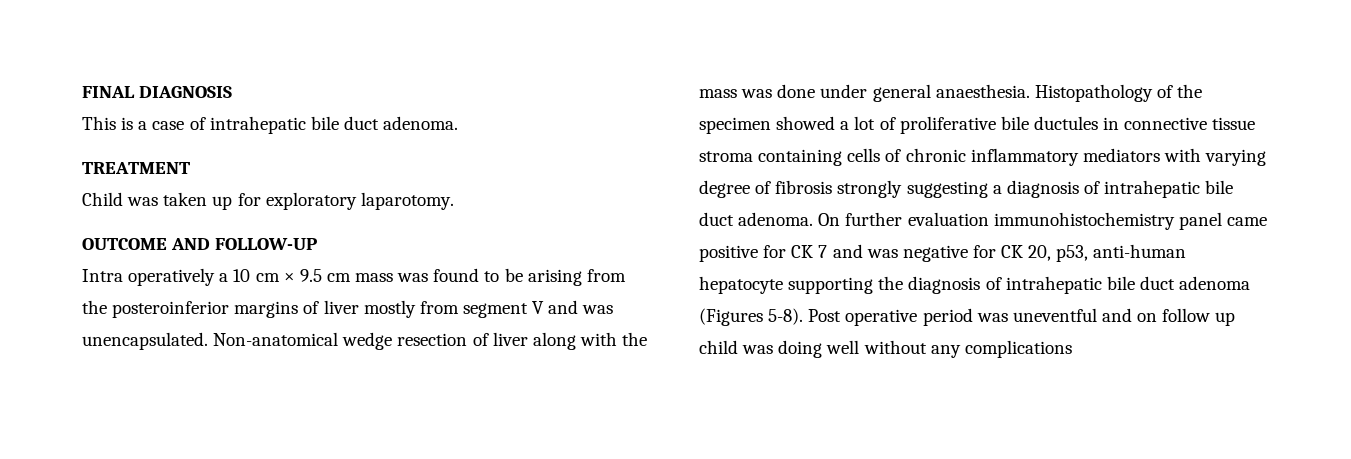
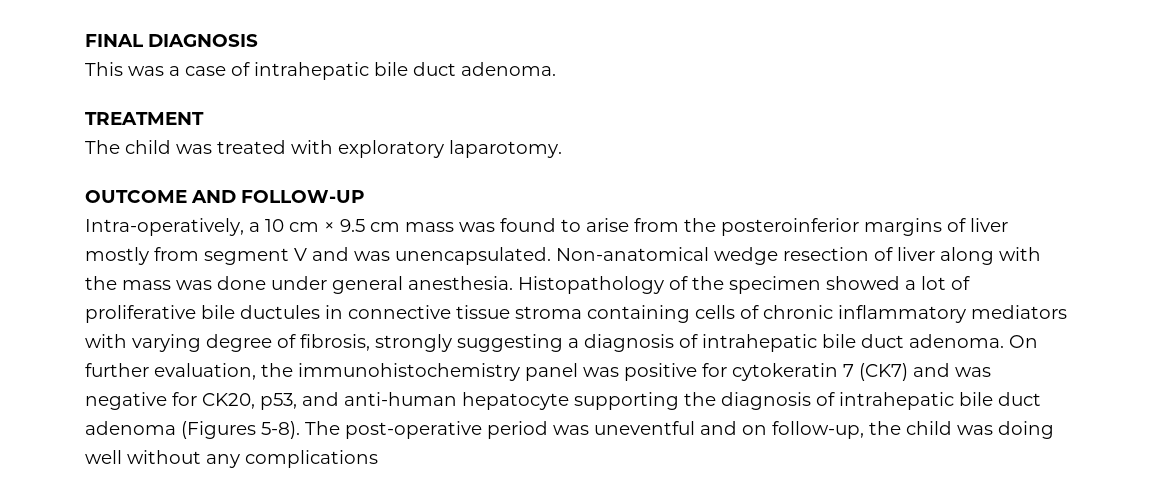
[121,117,134,130] is -> [128,66,164,76] was
[82,192,261,210] Child was taken up for -> [85,140,333,154] The child was treated with
[82,268,216,286] Intra operatively -> [85,218,244,236] Intra-operatively,
[504,268,582,286] be arising -> [586,218,629,232] arise
[935,84,1030,98] anaesthesia. -> [408,276,513,290] anesthesia.
[775,180,833,194] fibrosis -> [300,334,370,351] fibrosis,
[907,212,989,226] evaluation -> [154,363,293,380] evaluation, the
[1226,217,1267,226] came -> [583,367,619,377] was
[791,245,828,258] CK 7 -> [732,363,908,381] cytokeratin 7 (CK7)
[1001,245,1089,262] CK 20, p53, -> [202,392,339,410] CK20, p53, and
[808,309,918,326] Post operative -> [305,421,482,439] The post-operative
[1162,308,1236,326] follow up -> [772,421,901,439] follow-up, the

